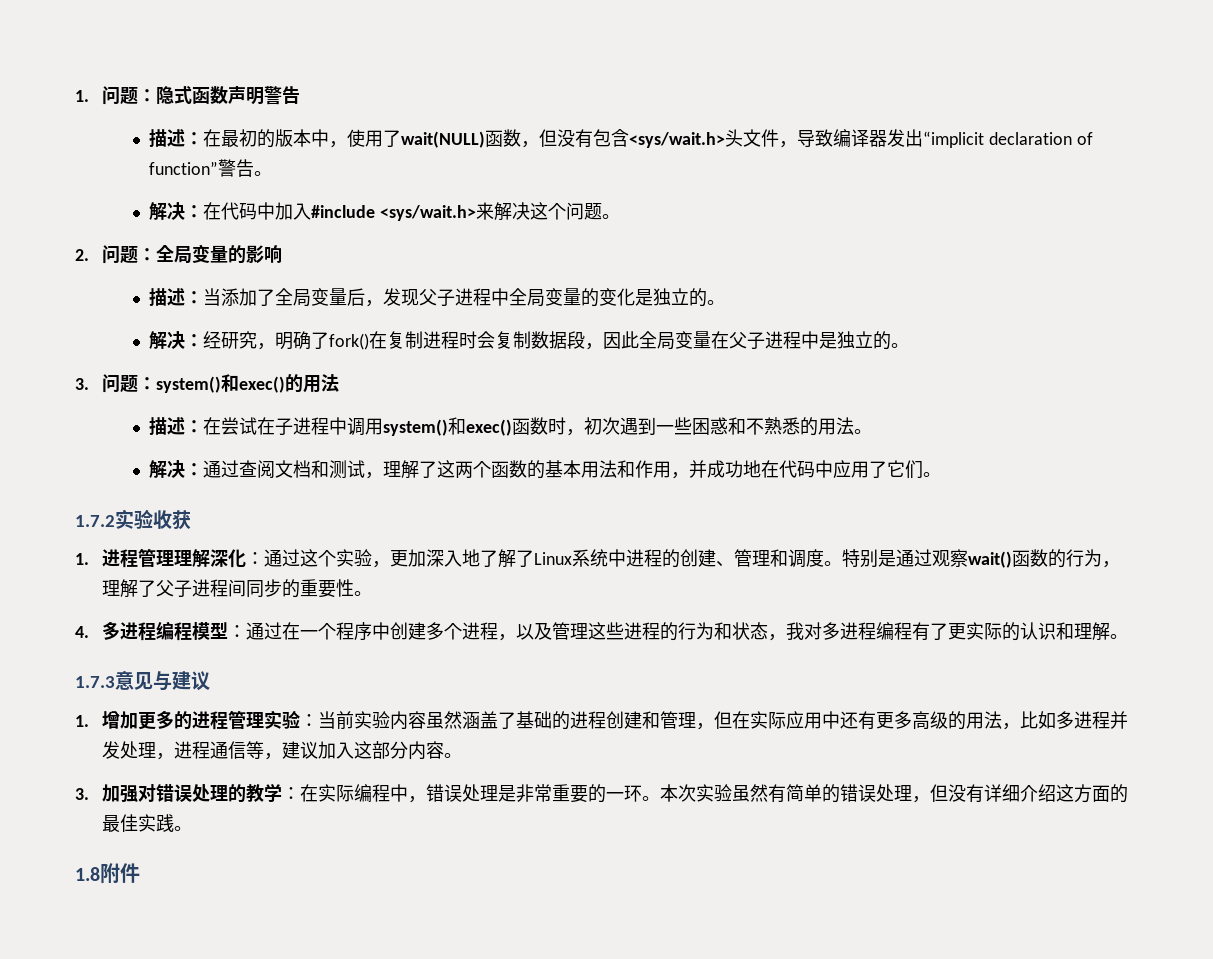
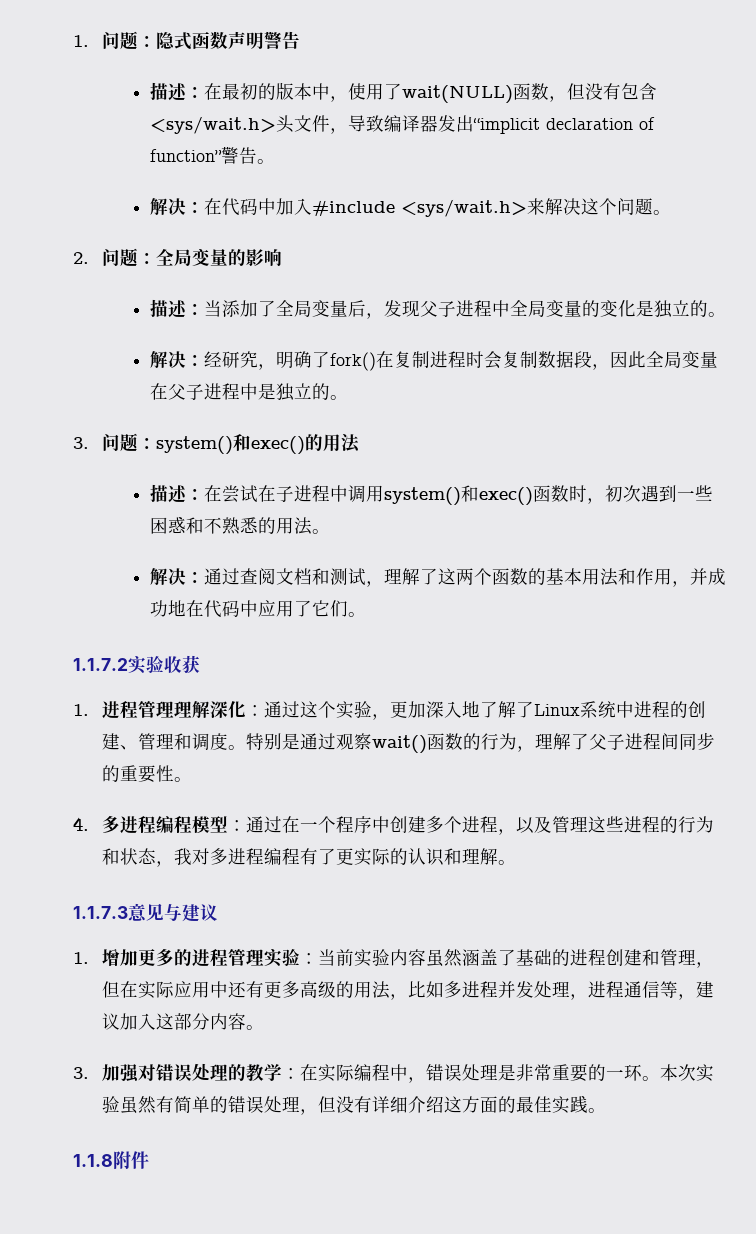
[75,515,115,527] 1.7.2 -> [73,658,128,671] 1.1.7.2
[75,676,115,688] 1.7.3 -> [73,906,128,919] 1.1.7.3
[75,867,100,881] 1.8 -> [73,1154,113,1167] 1.1.8

